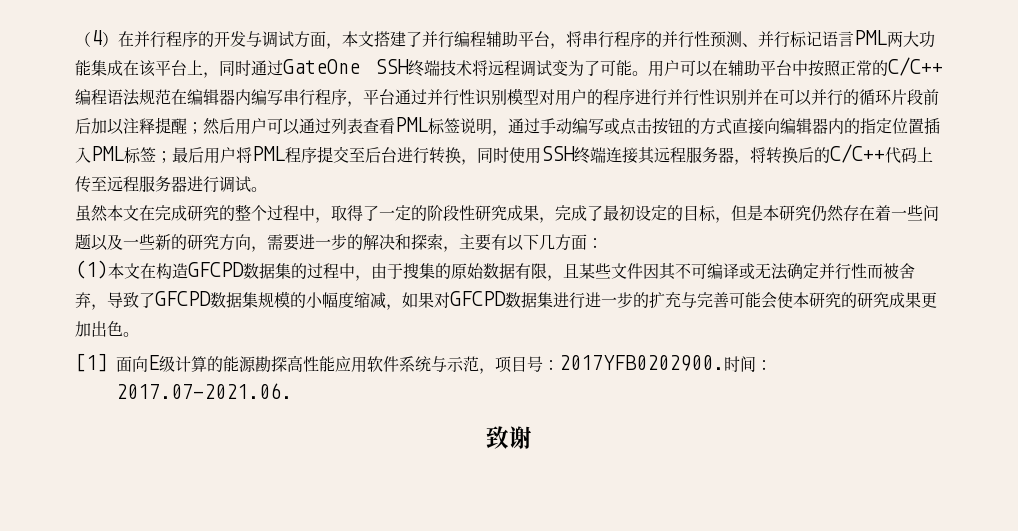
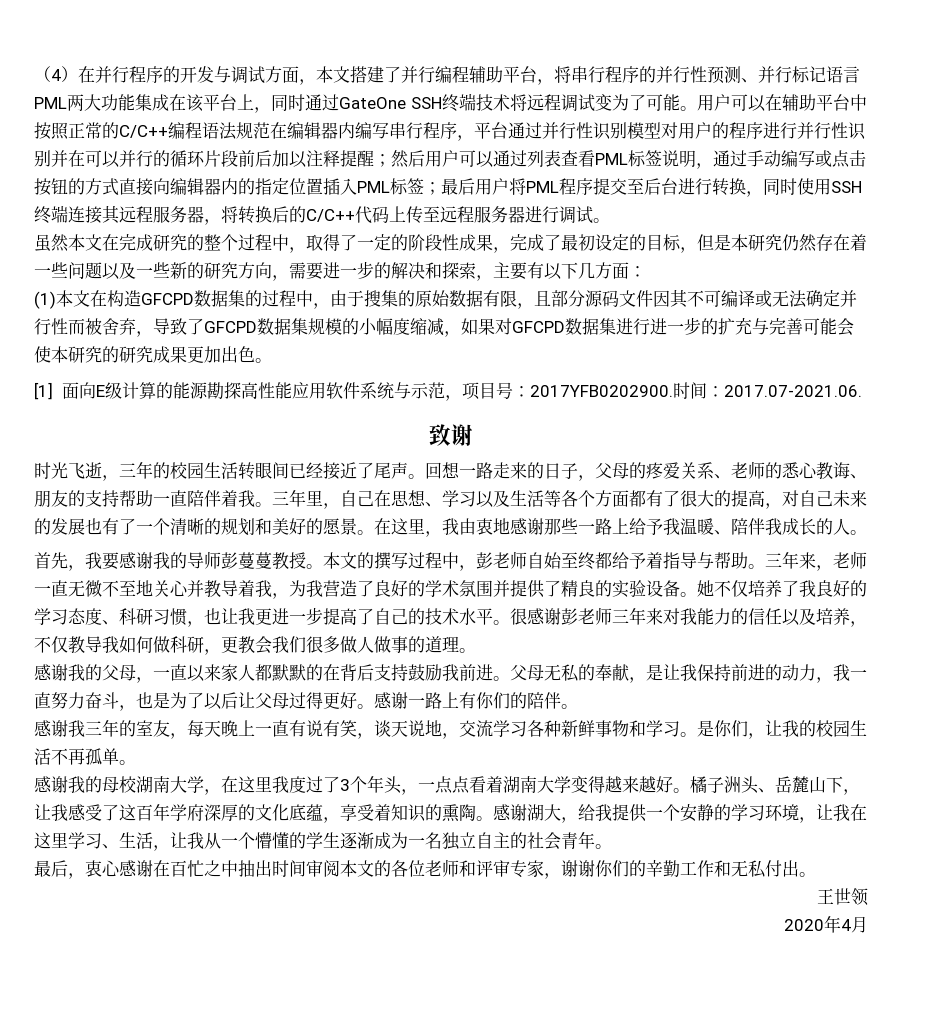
[475,205,507,221] 研究 -> (459, 242) none
[579,263,611,279] 某些 -> [551,290,619,307] 部分源码
(532, 437) none -> [34,461,867,481] [34,489,867,509] [34,518,867,537] [34,551,867,571] [34,580,867,599] [34,607,867,627] [34,636,476,655] [34,664,867,683] [34,692,578,711] [34,719,867,739] [34,748,136,765] [34,775,860,795] [34,803,867,823] [34,831,612,851] [34,859,816,879] [817,888,869,906] [784,915,868,933] // 时光飞逝，三年的校园生活转眼间已经接近了尾声。回想一路走来的日子，父母的疼爱关系、老师的悉心教诲、朋友的支持帮助一直陪伴着我。三年里，自己在思想、学习以及生活等各个方面都有了很大的提高，对自己未来的发展也有了一个清晰的规划和美好的愿景。在这里，我由衷地感谢那些一路上给予我温暖、陪伴我成长的人。 // 首先，我要感谢我的导师彭蔓蔓教授。本文的撰写过程中，彭老师自始至终都给予着指导与帮助。三年来，老师一直无微不至地关心并教导着我，为我营造了良好的学术氛围并提供了精良的实验设备。她不仅培养了我良好的学习态度、科研习惯，也让我更进一步提高了自己的技术水平。很感谢彭老师三年来对我能力的信任以及培养，不仅教导我如何做科研，更教会我们很多做人做事的道理。 // 感谢我的父母，一直以来家人都默默的在背后支持鼓励我前进。父母无私的奉献，是让我保持前进的动力，我一直努力奋斗，也是为了以后让父母过得更好。感谢一路上有你们的陪伴。 // 感谢我三年的室友，每天晚上一直有说有笑，谈天说地，交流学习各种新鲜事物和学习。是你们，让我的校园生活不再孤单。 // 感谢我的母校湖南大学，在这里我度过了3个年头，一点点看着湖南大学变得越来越好。橘子洲头、岳麓山下，让我感受了这百年学府深厚的文化底蕴，享受着知识的熏陶。感谢湖大，给我提供一个安静的学习环境，让我在这里学习、生活，让我从一个懵懂的学生逐渐成为一名独立自主的社会青年。 // 最后，衷心感谢在百忙之中抽出时间审阅本文的各位老师和评审专家，谢谢你们的辛勤工作和无私付出。 // 王世领 // 2020年4月

